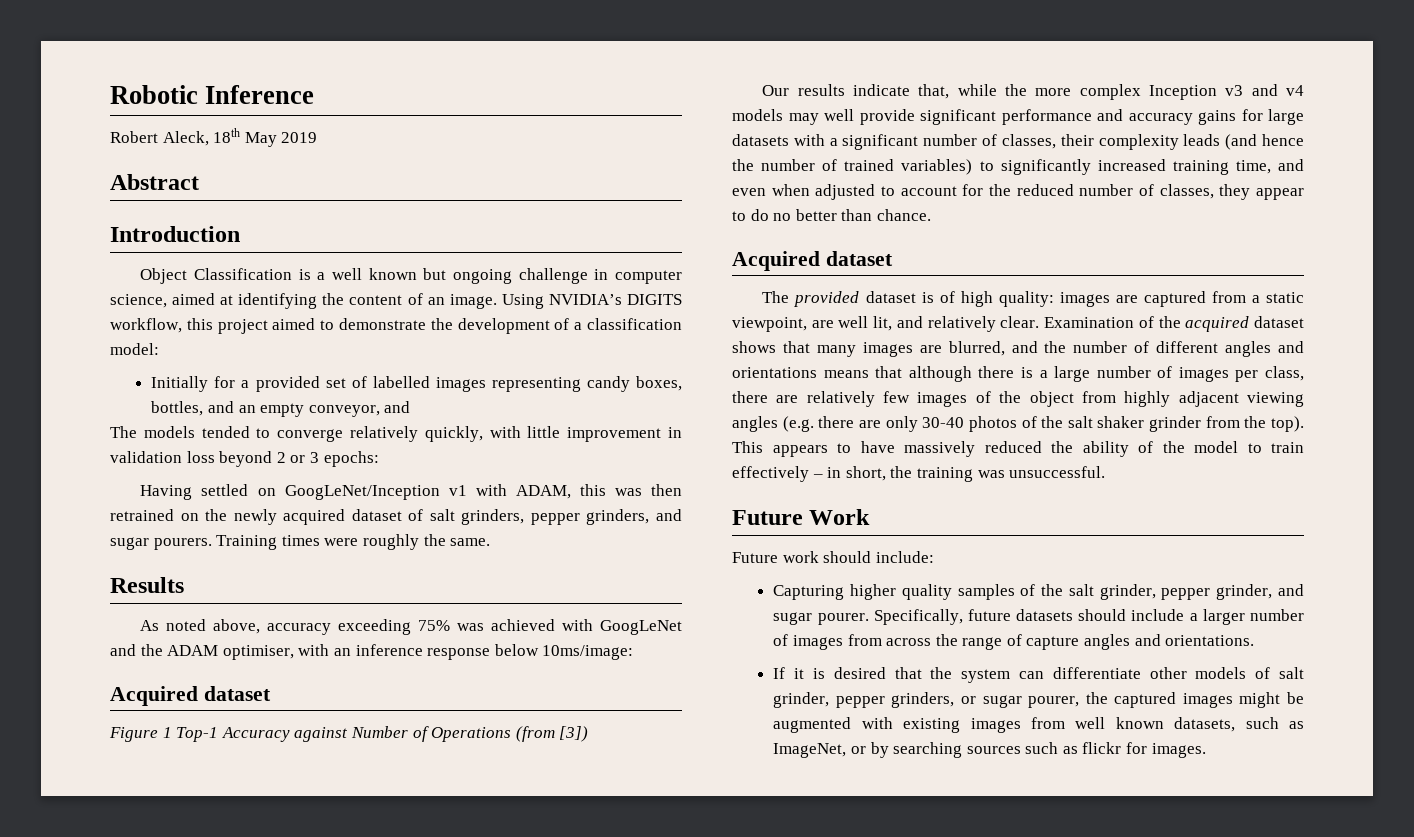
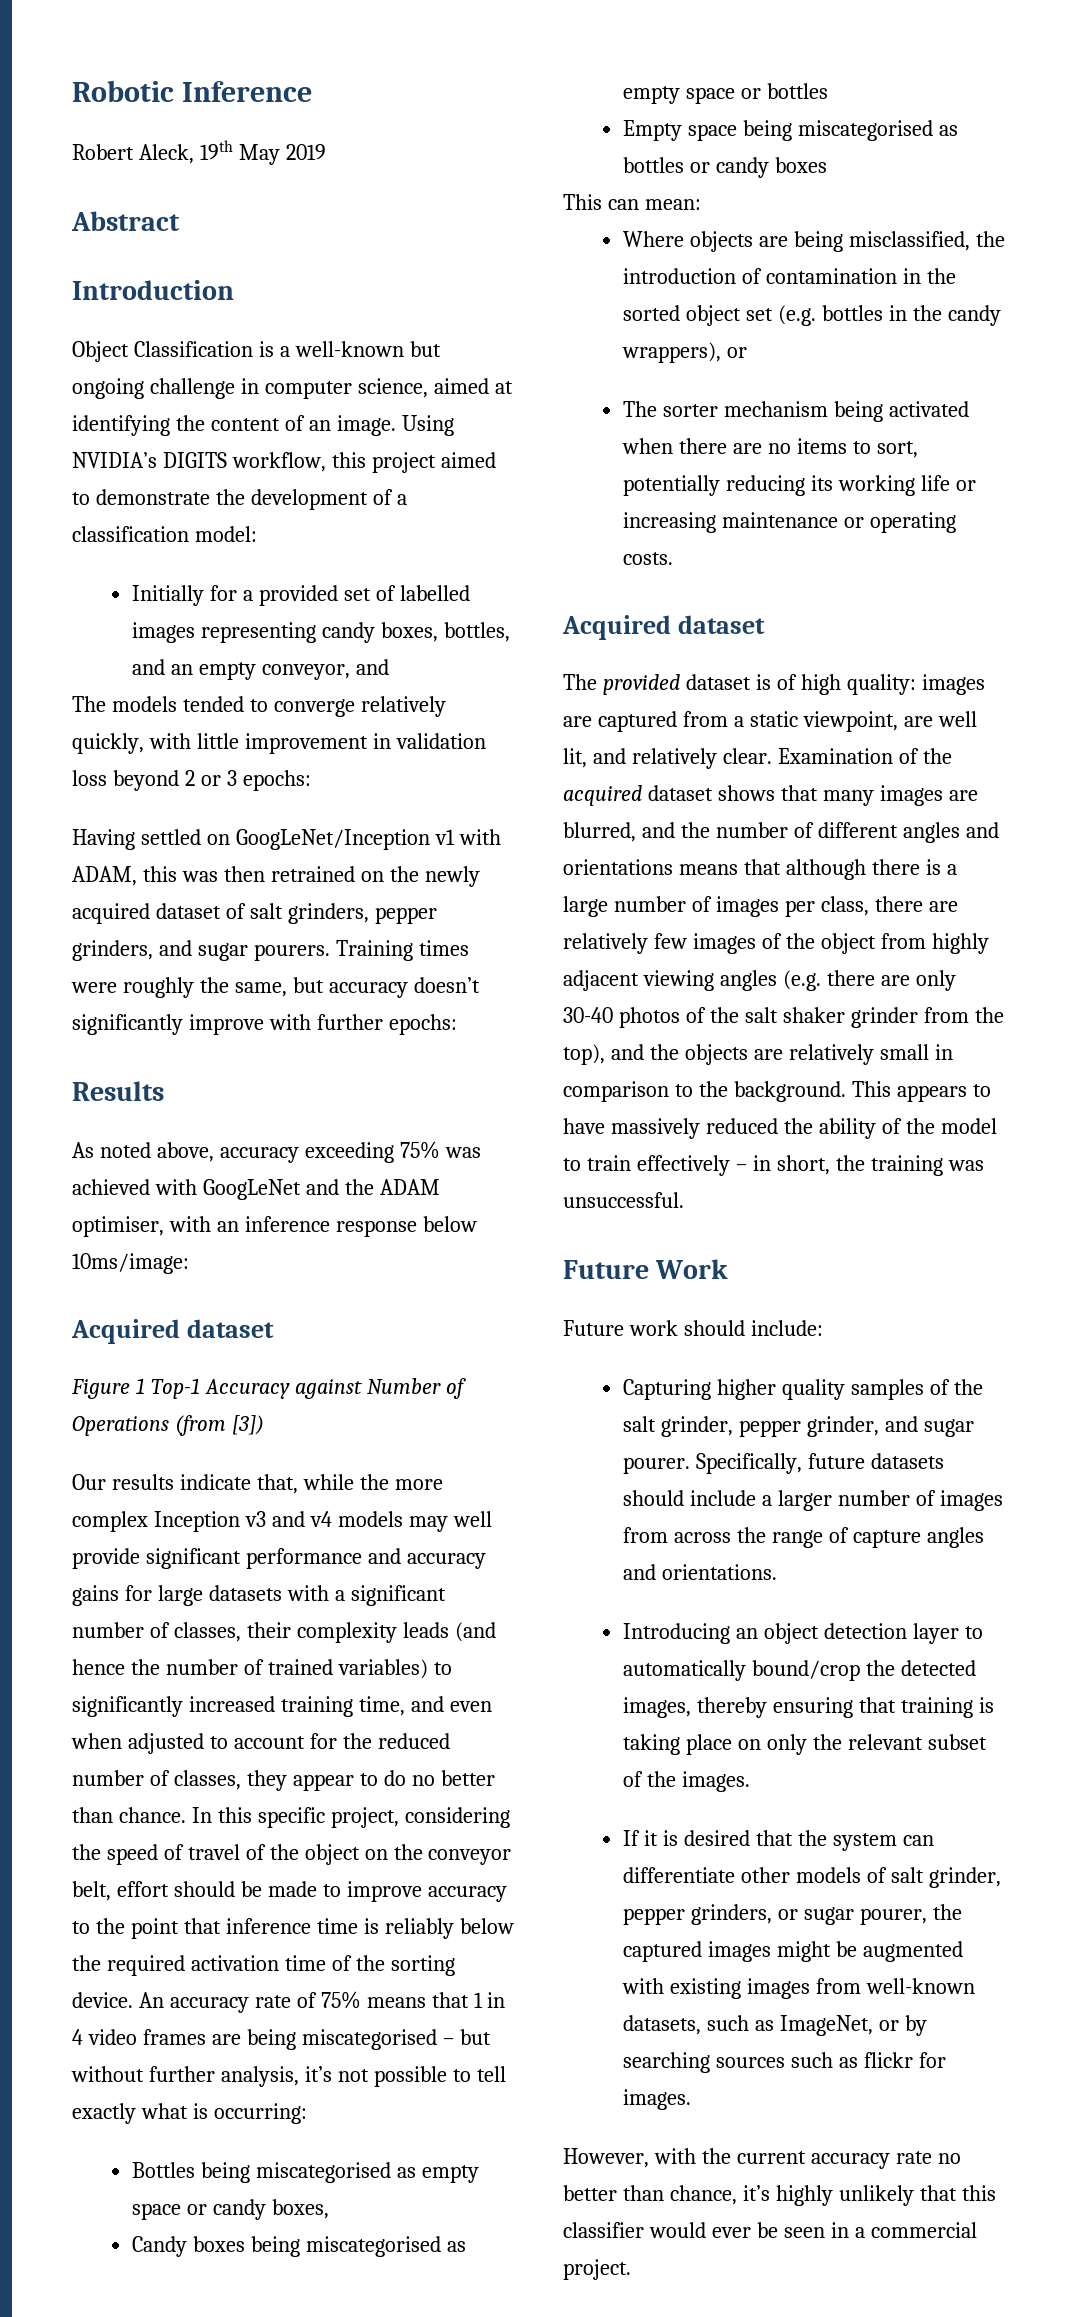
[213,128,241,143] 18th -> [199,140,233,160] 19th
[332,268,417,280] well known -> [294,341,404,357] well-known
[450,538,491,546] same. -> [234,977,480,998] [72,1014,457,1035] same, but accuracy doesn’t significantly improve with further epochs:
(931, 215) none -> [191,1807,510,1828] [72,1844,512,1865] [72,1881,507,1902] [72,1918,514,1939] [72,1955,455,1976] [72,1991,506,2013] [72,2029,491,2050] [71,2066,506,2087] [72,2103,307,2124] [132,2162,479,2183] [132,2199,330,2220] [132,2236,466,2257] [623,83,829,104] [623,120,958,141] [623,157,828,178] [563,194,701,210] [623,231,1005,252] [623,268,956,284] [623,305,1001,326] [622,342,748,363] [623,401,969,422] [622,438,918,458] [623,475,976,496] [623,512,957,533] [623,552,674,565] In this specific project, considering the speed of travel of the object on the conveyor belt, effort should be made to improve accuracy to the point that inference time is reliably below the required activation time of the sorting device. An accuracy rate of 75% means that 1 in 4 video frames are being miscategorised – but without further analysis, it’s not possible to tell exactly what is occurring: // Bottles being miscategorised as empty space or candy boxes, // Candy boxes being miscategorised as empty space or bottles // Empty space being miscategorised as bottles or candy boxes // This can mean: // Where objects are being misclassified, the introduction of contamination in the sorted object set (e.g. bottles in the candy wrappers), or // The sorter mechanism being activated when there are no items to sort, potentially reducing its working life or increasing maintenance or operating costs.
[1271,416,1304,432] top). -> [563,1044,953,1065] [563,1081,846,1102] top), and the objects are relatively small in comparison to the background.
(1255, 640) none -> [623,1623,983,1644] [623,1660,977,1681] [623,1697,994,1718] [623,1734,987,1755] [623,1771,751,1792] // Introducing an object detection layer to automatically bound/crop the detected images, thereby ensuring that training is taking place on only the relevant subset of the images.
[1075,717,1164,729] well known -> [865,1978,975,1994] well-known
(1206, 750) none -> [563,2148,961,2169] [563,2185,996,2206] [563,2222,977,2238] [563,2259,631,2280] // However, with the current accuracy rate no better than chance, it’s highly unlikely that this classifier would ever be seen in a commercial project.

